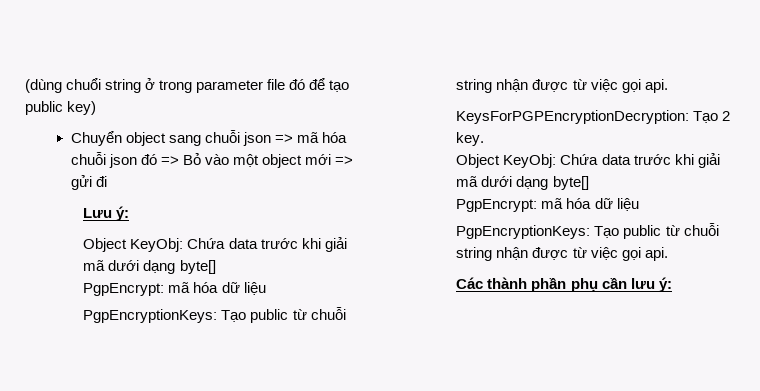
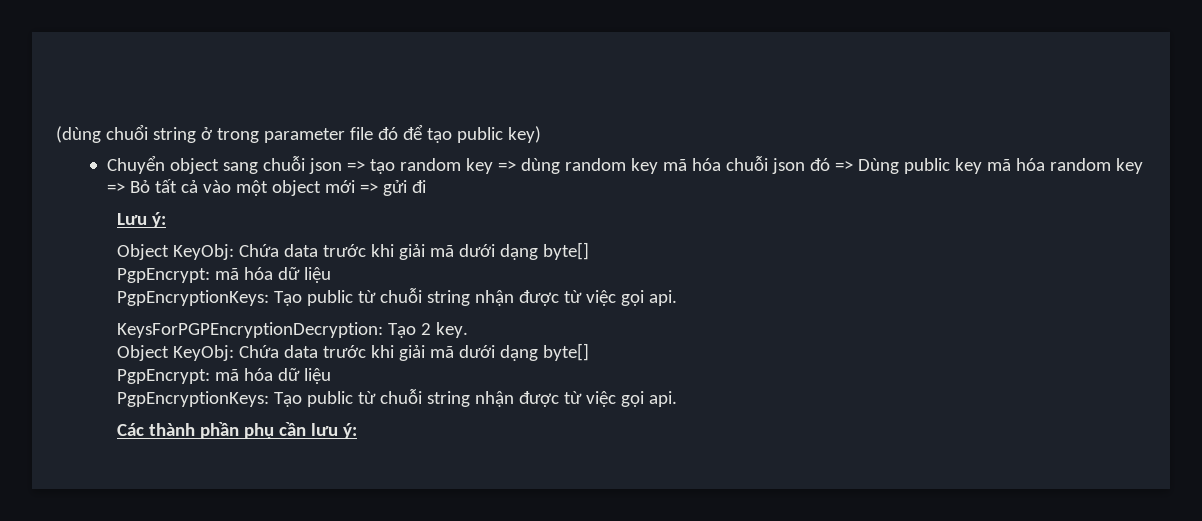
(293, 138) none -> [369,158,658,174] tạo random key => dùng random key
[182,153,201,165] Bỏ -> [857,158,1143,174] [106,179,198,193] Dùng public key mã hóa random key => Bỏ tất cả

